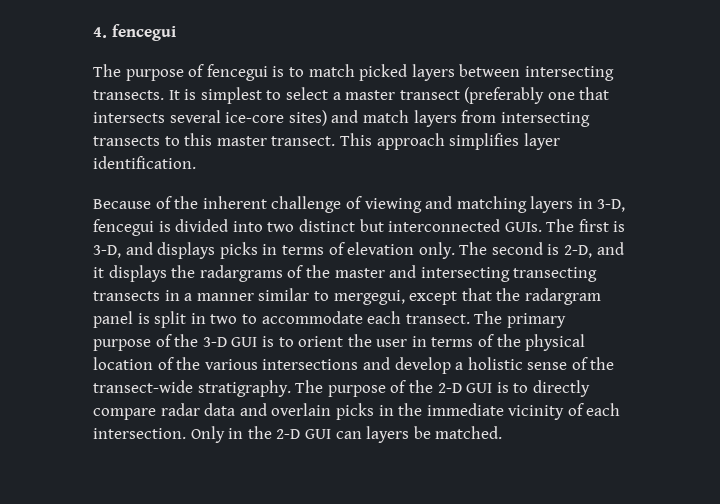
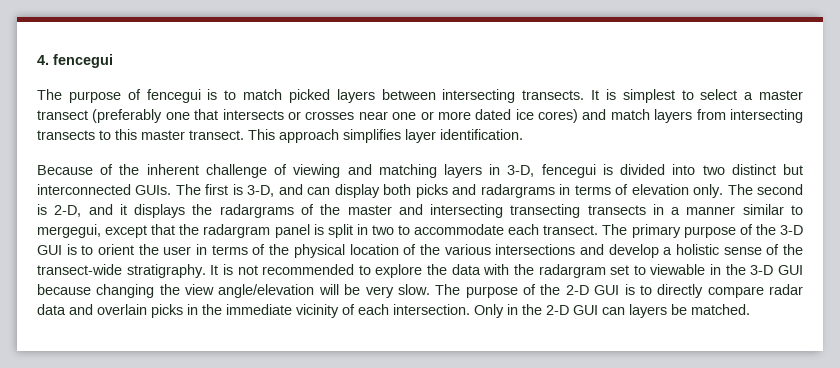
[169,110,327,126] several ice-core sites) -> [287,109,579,123] or crosses near one or more dated ice cores)
[157,242,258,259] displays picks -> [307,184,555,198] can display both picks and radargrams
(291, 388) none -> [210,264,804,278] [37,284,430,298] It is not recommended to explore the data with the radargram set to viewable in the 3-D GUI because changing the view angle/elevation will be very slow.

